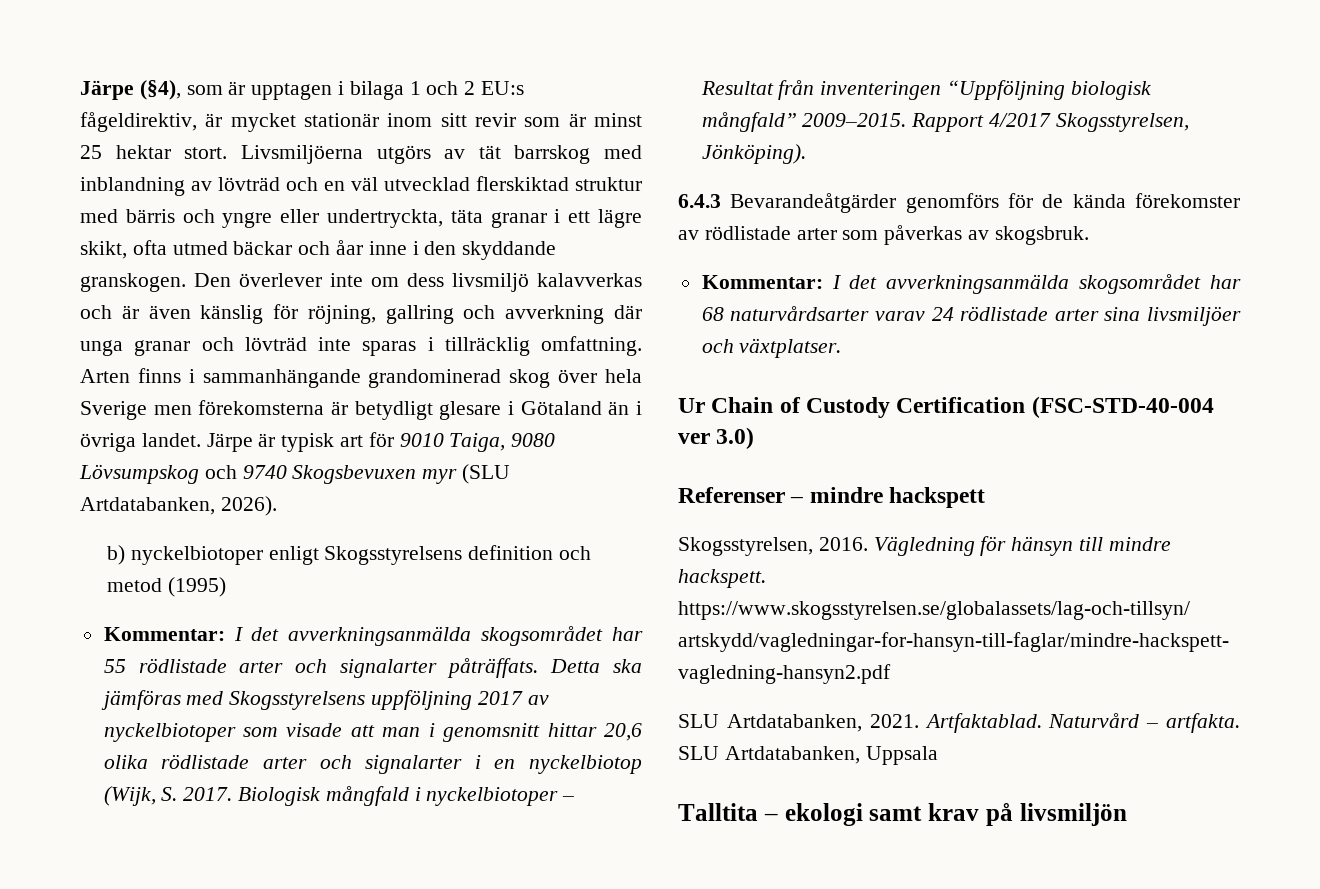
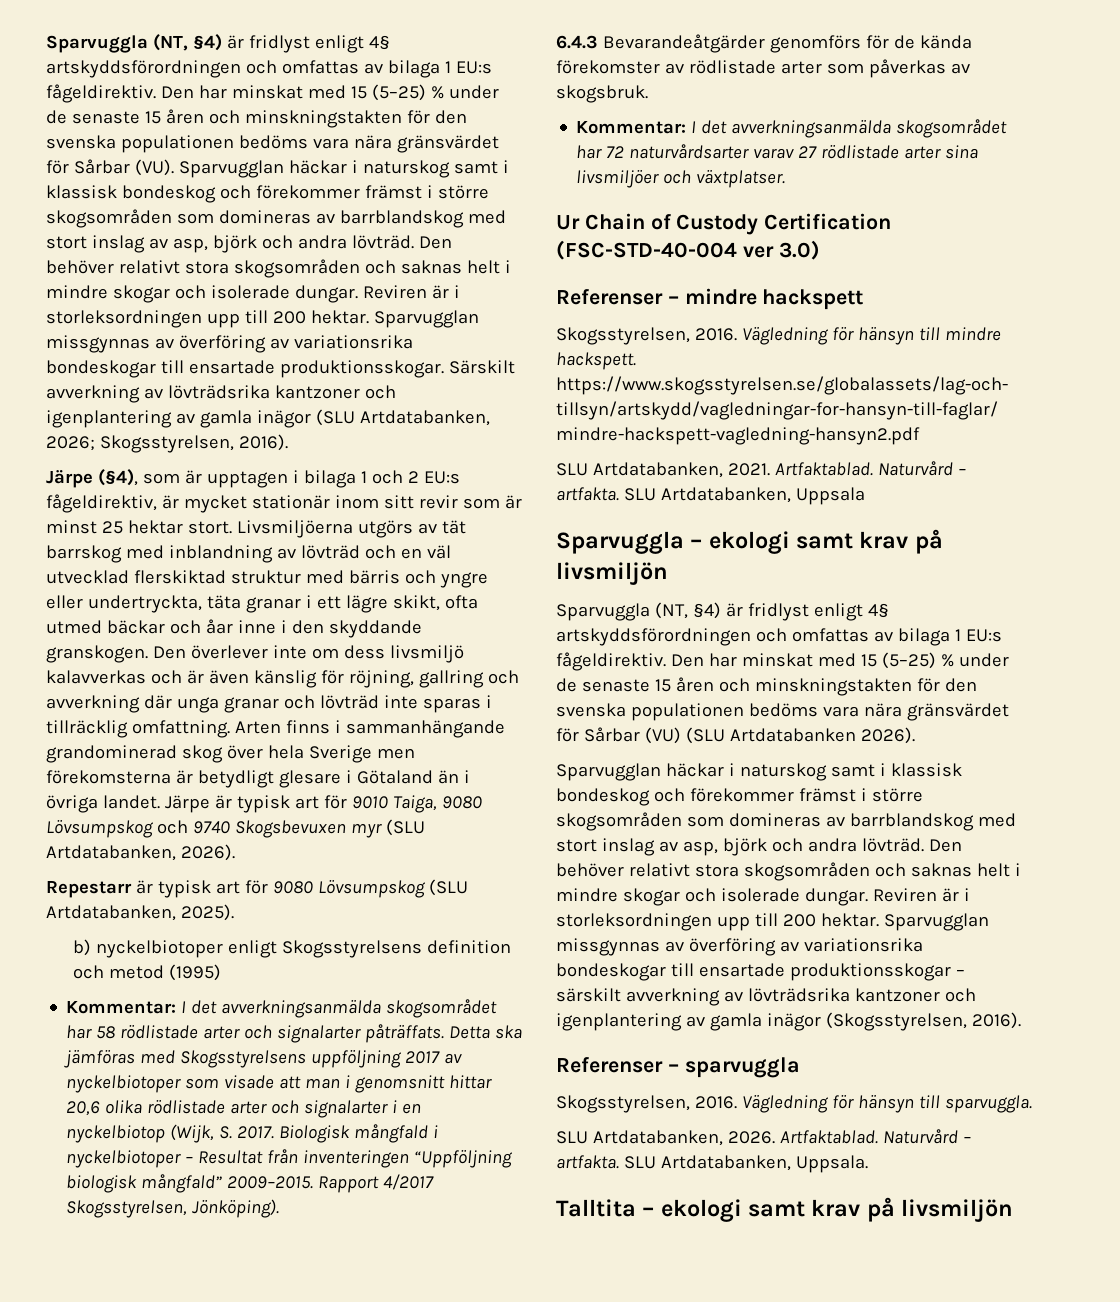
(80, 90) none -> [46,34,390,53] [46,60,492,78] [46,84,499,103] [46,109,467,128] [46,135,499,153] [46,159,509,178] [46,185,489,203] [46,209,506,228] [46,235,452,253] [46,259,511,278] [46,285,460,303] [46,310,479,328] [46,335,413,353] [46,360,515,378] [46,385,396,403] [46,409,490,428] [46,434,288,453] Sparvuggla (NT, §4) är fridlyst enligt 4§ artskyddsförordningen och omfattas av bilaga 1 EU:s fågeldirektiv. Den har minskat med 15 (5–25) % under de senaste 15 åren och minskningstakten för den svenska populationen bedöms vara nära gränsvärdet för Sårbar (VU). Sparvugglan häckar i naturskog samt i klassisk bondeskog och förekommer främst i större skogsområden som domineras av barrblandskog med stort inslag av asp, björk och andra lövträd. Den behöver relativt stora skogsområden och saknas helt i mindre skogar och isolerade dungar. Reviren är i storleksordningen upp till 200 hektar. Sparvugglan missgynnas av överföring av variationsrika bondeskogar till ensartade produktionsskogar. Särskilt avverkning av lövträdsrika kantzoner och igenplantering av gamla inägor (SLU Artdatabanken, 2026; Skogsstyrelsen, 2016). //
(277, 506) none -> [46,879,468,898] [46,904,234,921] // Repestarr är typisk art för 9080 Lövsumpskog (SLU Artdatabanken, 2025).
[103,659,126,673] 55 -> [96,1026,116,1039] 58
[701,307,724,321] 68 -> [606,146,625,158] 72
[931,307,954,321] 24 -> [798,146,818,158] 27
(938, 755) none -> [556,529,943,554] [556,562,668,585] [556,602,889,621] [556,628,1002,646] [556,652,1009,671] [556,677,977,696] [556,703,1009,721] [556,727,915,744] [556,763,962,781] [556,788,923,806] [556,812,1016,831] [556,838,962,856] [556,862,1021,881] [556,888,970,906] [556,913,989,931] [556,938,923,956] [556,963,965,981] [556,988,976,1006] [556,1012,1021,1031] [556,1057,800,1078] [556,1094,1032,1113] [556,1129,971,1146] [556,1155,868,1173] // Sparvuggla – ekologi samt krav på livsmiljön // Sparvuggla (NT, §4) är fridlyst enligt 4§ artskyddsförordningen och omfattas av bilaga 1 EU:s fågeldirektiv. Den har minskat med 15 (5–25) % under de senaste 15 åren och minskningstakten för den svenska populationen bedöms vara nära gränsvärdet för Sårbar (VU) (SLU Artdatabanken 2026). // Sparvugglan häckar i naturskog samt i klassisk bondeskog och förekommer främst i större skogsområden som domineras av barrblandskog med stort inslag av asp, björk och andra lövträd. Den behöver relativt stora skogsområden och saknas helt i mindre skogar och isolerade dungar. Reviren är i storleksordningen upp till 200 hektar. Sparvugglan missgynnas av överföring av variationsrika bondeskogar till ensartade produktionsskogar – särskilt avverkning av lövträdsrika kantzoner och igenplantering av gamla inägor (Skogsstyrelsen, 2016). // Referenser – sparvuggla // Skogsstyrelsen, 2016. Vägledning för hänsyn till sparvuggla. // SLU Artdatabanken, 2026. Artfaktablad. Naturvård – artfakta. SLU Artdatabanken, Uppsala.

